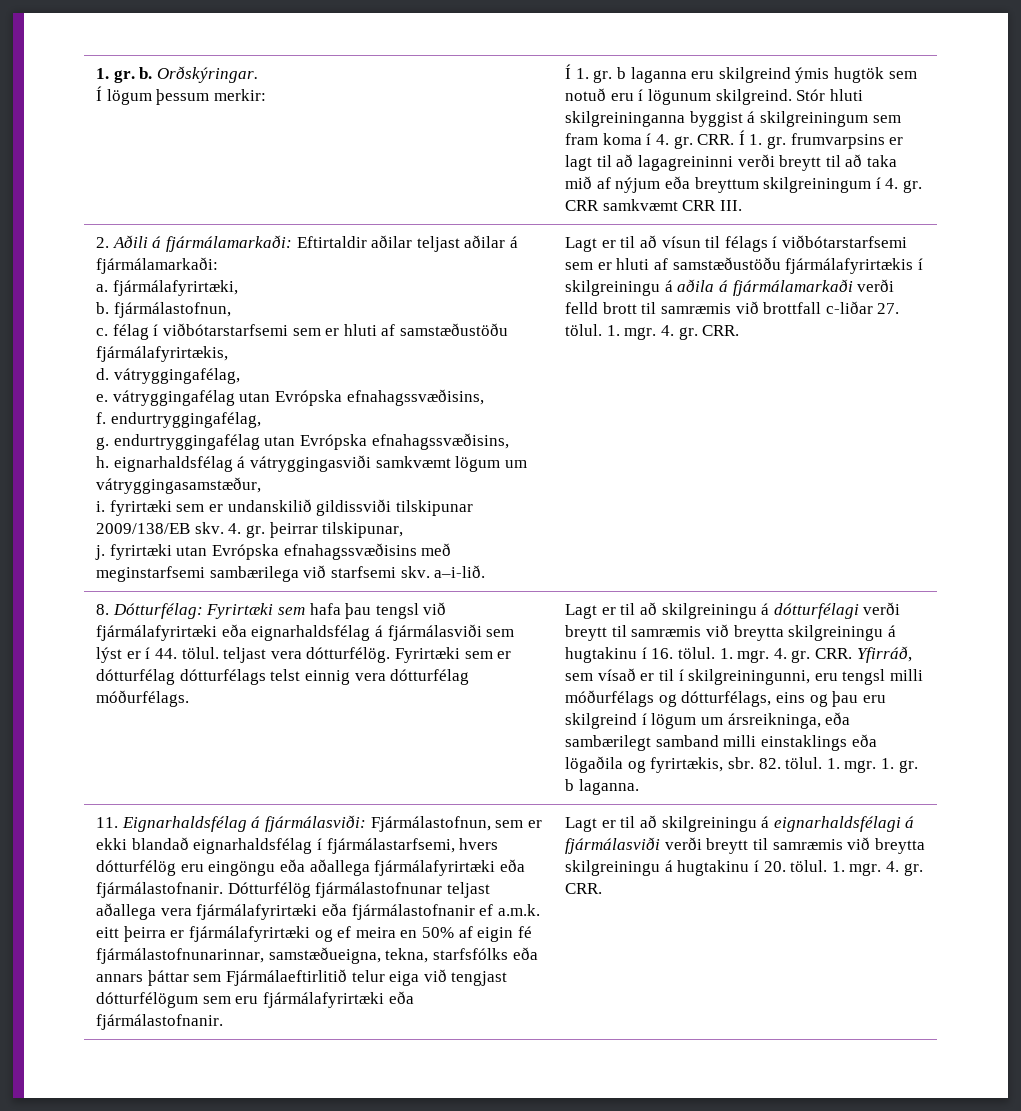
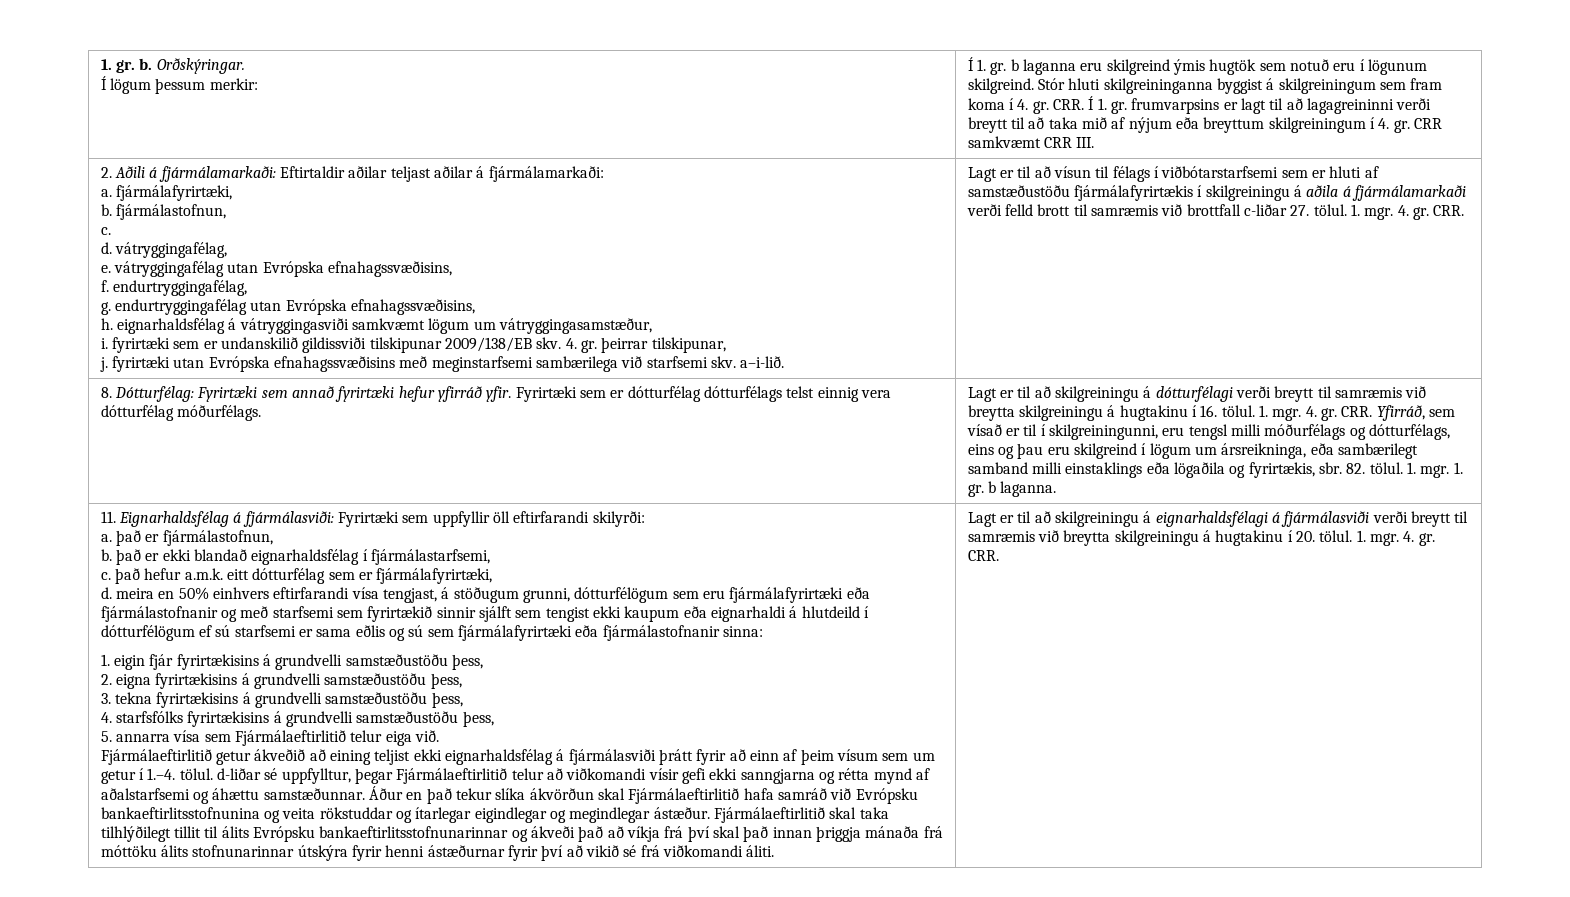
[112,323,508,340] [96,346,229,362] félag í viðbótarstarfsemi sem er hluti af samstæðustöðu fjármálafyrirtækis, -> (111, 231) none
[309,602,447,619] [96,624,515,641] [96,647,391,663] hafa þau tengsl við fjármálafyrirtæki eða eignarhaldsfélag á fjármálasviði sem lýst er í 44. tölul. teljast vera dótturfélög. -> [292,386,512,402] annað fyrirtæki hefur yfirráð yfir.
[370,816,524,832] Fjármálastofnun, sem -> [338,511,645,527] [100,530,273,546] [100,549,142,565] Fyrirtæki sem uppfyllir öll eftirfarandi skilyrði: // a. það er fjármálastofnun, // b. það
[459,838,499,850] [96,859,525,876] [96,882,490,898] [96,903,540,920] [96,926,532,942] [96,947,538,964] [96,969,508,986] hvers dótturfélög eru eingöngu eða aðallega fjármálafyrirtæki eða fjármálastofnanir. Dótturfélög fjármálastofnunar teljast aðallega vera fjármálafyrirtæki eða fjármálastofnanir ef a.m.k. eitt þeirra er fjármálafyrirtæki og ef meira en 50% af eigin fé fjármálastofnunarinnar, samstæðueigna, tekna, starfsfólks eða annars þáttar sem Fjármálaeftirlitið telur eiga við tengjast -> [100,568,493,584] [100,587,570,603] // c. það hefur a.m.k. eitt dótturfélag sem er fjármálafyrirtæki, // d. meira en 50% einhvers eftirfarandi vísa tengjast, á stöðugum grunni,
[96,1014,224,1030] fjármálastofnanir. -> [100,606,869,622] [100,625,763,641] [100,654,483,670] [100,673,462,689] [100,692,463,708] [100,711,494,727] [100,730,439,746] [100,749,935,765] [100,768,930,784] [100,786,918,804] [100,807,889,823] [100,826,943,842] [100,845,775,861] fjármálastofnanir og með starfsemi sem fyrirtækið sinnir sjálft sem tengist ekki kaupum eða eignarhaldi á hlutdeild í dótturfélögum ef sú starfsemi er sama eðlis og sú sem fjármálafyrirtæki eða fjármálastofnanir sinna: // 1. eigin fjár fyrirtækisins á grundvelli samstæðustöðu þess, // 2. eigna fyrirtækisins á grundvelli samstæðustöðu þess, // 3. tekna fyrirtækisins á grundvelli samstæðustöðu þess, // 4. starfsfólks fyrirtækisins á grundvelli samstæðustöðu þess, // 5. annarra vísa sem Fjármálaeftirlitið telur eiga við. // Fjármálaeftirlitið getur ákveðið að eining teljist ekki eignarhaldsfélag á fjármálasviði þrátt fyrir að einn af þeim vísum sem um getur í 1.–4. tölul. d-liðar sé uppfylltur, þegar Fjármálaeftirlitið telur að viðkomandi vísir gefi ekki sanngjarna og rétta mynd af aðalstarfsemi og áhættu samstæðunnar. Áður en það tekur slíka ákvörðun skal Fjármálaeftirlitið hafa samráð við Evrópsku bankaeftirlitsstofnunina og veita rökstuddar og ítarlegar eigindlegar og megindlegar ástæður. Fjármálaeftirlitið skal taka tilhlýðilegt tillit til álits Evrópsku bankaeftirlitsstofnunarinnar og ákveði það að víkja frá því skal það innan þriggja mánaða frá móttöku álits stofnunarinnar útskýra fyrir henni ástæðurnar fyrir því að vikið sé frá viðkomandi áliti.

